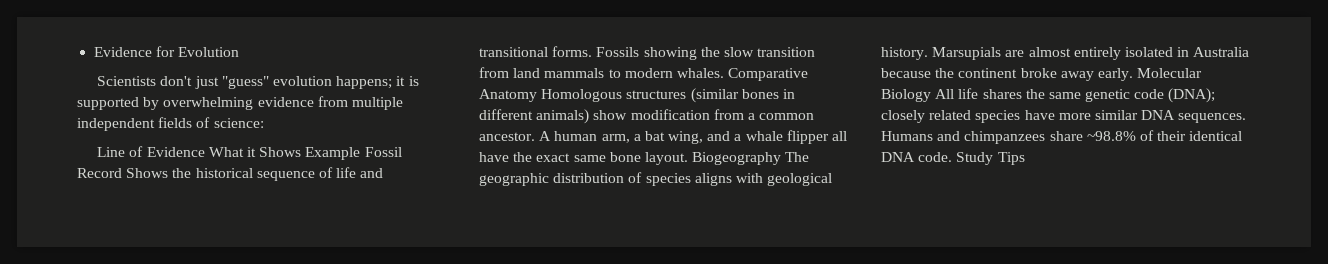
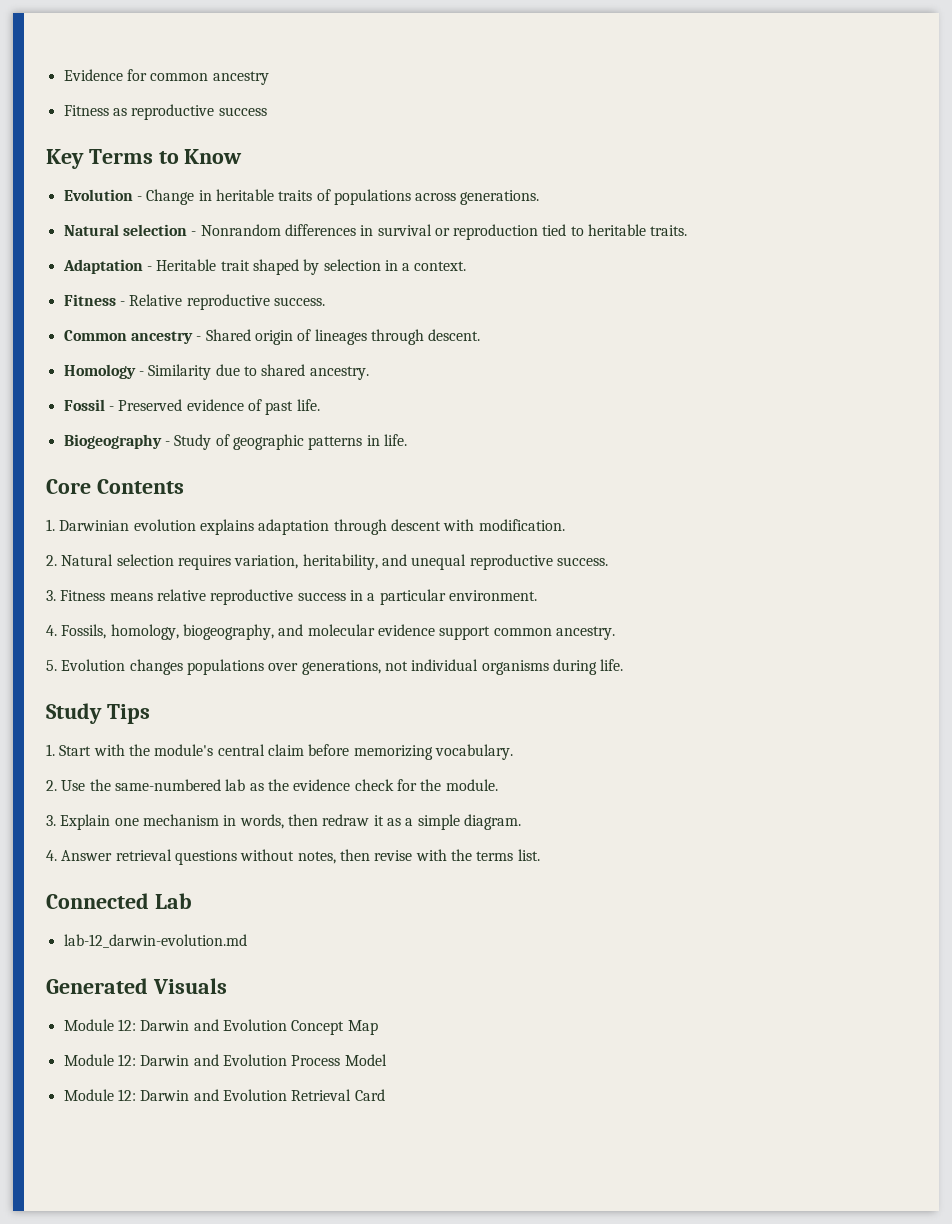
[178,47,240,57] [97,76,419,89] [77,96,403,110] [77,117,264,131] [97,146,402,160] [77,167,384,181] [479,46,816,60] [479,67,809,81] [479,88,795,103] [479,109,815,124] [479,130,848,144] [479,152,810,165] [479,172,833,186] [881,47,1250,60] [881,68,1203,81] [881,88,1216,103] [881,110,1247,123] [881,130,1243,144] [881,152,1025,165] Evolution // Scientists don't just "guess" evolution happens; it is supported by overwhelming evidence from multiple independent fields of science: // Line of Evidence What it Shows Example Fossil Record Shows the historical sequence of life and transitional forms. Fossils showing the slow transition from land mammals to modern whales. Comparative Anatomy Homologous structures (similar bones in different animals) show modification from a common ancestor. A human arm, a bat wing, and a whale flipper all have the exact same bone layout. Biogeography The geographic distribution of species aligns with geological history. Marsupials are almost entirely isolated in Australia because the continent broke away early. Molecular Biology All life shares the same genetic code (DNA); closely related species have more similar DNA sequences. Humans and chimpanzees share ~98.8% of their identical DNA code. Study Tips -> [150,71,269,85] [63,104,267,120] [46,149,243,169] [63,189,540,205] [63,224,688,240] [62,259,467,275] [63,294,325,310] [63,329,481,345] [63,364,369,380] [63,399,320,415] [63,434,407,450] [46,479,184,494] [46,519,565,535] [46,554,608,570] [46,589,537,605] [46,624,615,640] [46,659,624,675] [46,703,150,724] [46,744,513,760] [46,779,498,791] [46,814,521,830] [46,849,540,865] [46,893,192,909] [63,934,247,948] [46,978,227,994] [63,1019,378,1035] [63,1054,387,1066] [63,1089,385,1101] common ancestry // Fitness as reproductive success // Key Terms to Know // Evolution - Change in heritable traits of populations across generations. // Natural selection - Nonrandom differences in survival or reproduction tied to heritable traits. // Adaptation - Heritable trait shaped by selection in a context. // Fitness - Relative reproductive success. // Common ancestry - Shared origin of lineages through descent. // Homology - Similarity due to shared ancestry. // Fossil - Preserved evidence of past life. // Biogeography - Study of geographic patterns in life. // Core Contents // 1. Darwinian evolution explains adaptation through descent with modification. // 2. Natural selection requires variation, heritability, and unequal reproductive success. // 3. Fitness means relative reproductive success in a particular environment. // 4. Fossils, homology, biogeography, and molecular evidence support common ancestry. // 5. Evolution changes populations over generations, not individual organisms during life. // Study Tips // 1. Start with the module's central claim before memorizing vocabulary. // 2. Use the same-numbered lab as the evidence check for the module. // 3. Explain one mechanism in words, then redraw it as a simple diagram. // 4. Answer retrieval questions without notes, then revise with the terms list. // Connected Lab // lab-12_darwin-evolution.md // Generated Visuals // Module 12: Darwin and Evolution Concept Map // Module 12: Darwin and Evolution Process Model // Module 12: Darwin and Evolution Retrieval Card

